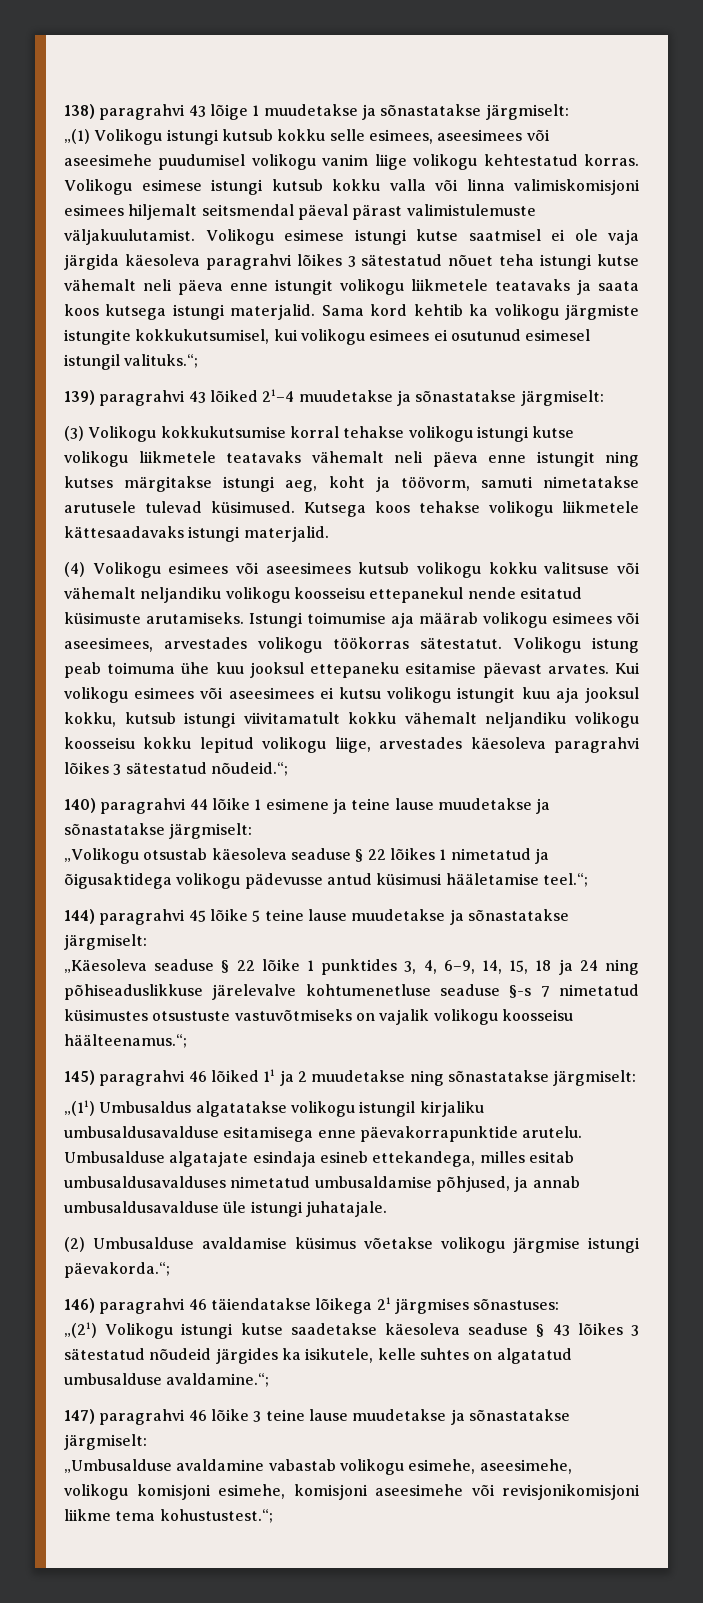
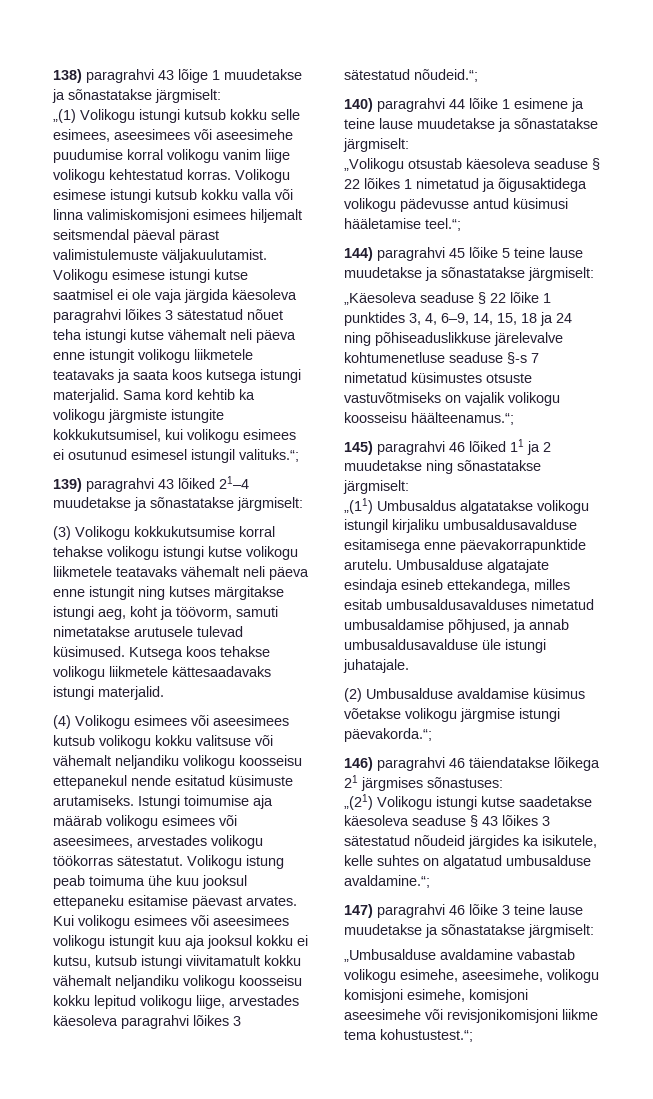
[158,154,246,170] puudumisel -> [53,149,163,163] puudumise korral
[319,687,382,699] ei kutsu -> (289, 920) none
[64,712,116,727] kokku, -> [256,935,308,946] [53,955,91,968] kokku ei kutsu,
[152,1011,231,1021] otsustuste -> [486,373,532,383] otsuste

